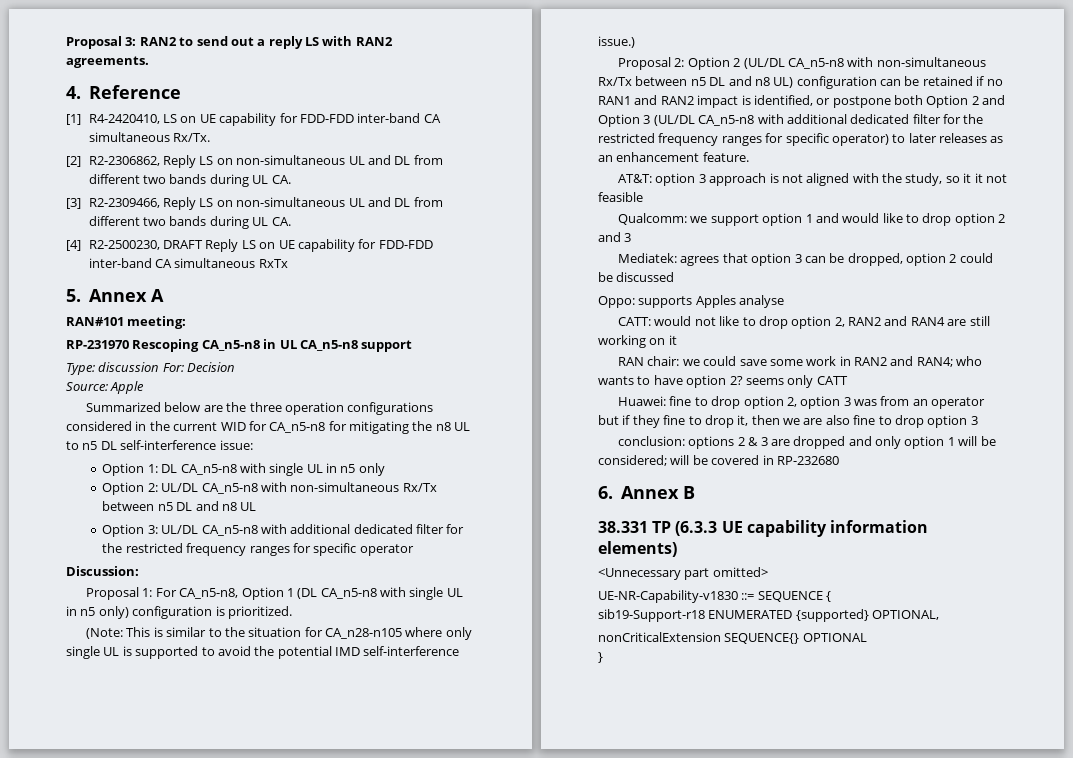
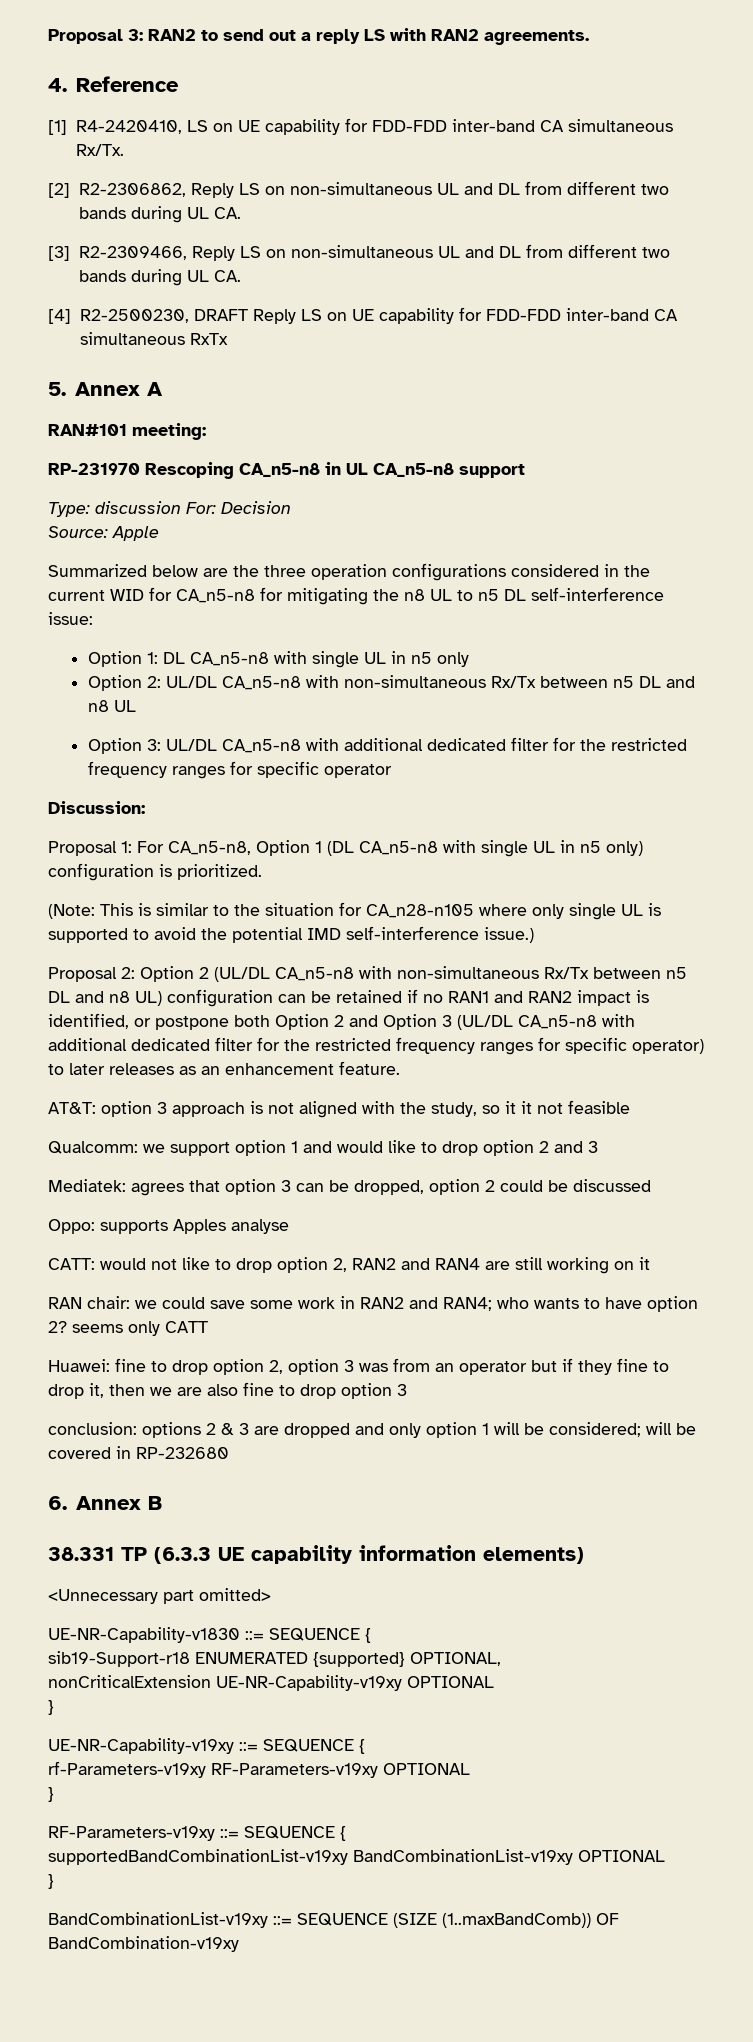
[724,633,867,644] [598,652,603,663] SEQUENCE{} OPTIONAL // } -> [216,1675,494,1691] [48,1700,54,1715] [48,1738,365,1754] [48,1761,470,1778] [48,1787,54,1802] [48,1826,346,1841] [48,1849,665,1865] [48,1874,54,1889] [48,1912,619,1928] [48,1936,239,1952] UE-NR-Capability-v19xy OPTIONAL // } // UE-NR-Capability-v19xy ::= SEQUENCE { // rf-Parameters-v19xy RF-Parameters-v19xy OPTIONAL // } // RF-Parameters-v19xy ::= SEQUENCE { // supportedBandCombinationList-v19xy BandCombinationList-v19xy OPTIONAL // } // BandCombinationList-v19xy ::= SEQUENCE (SIZE (1..maxBandComb)) OF BandCombination-v19xy

